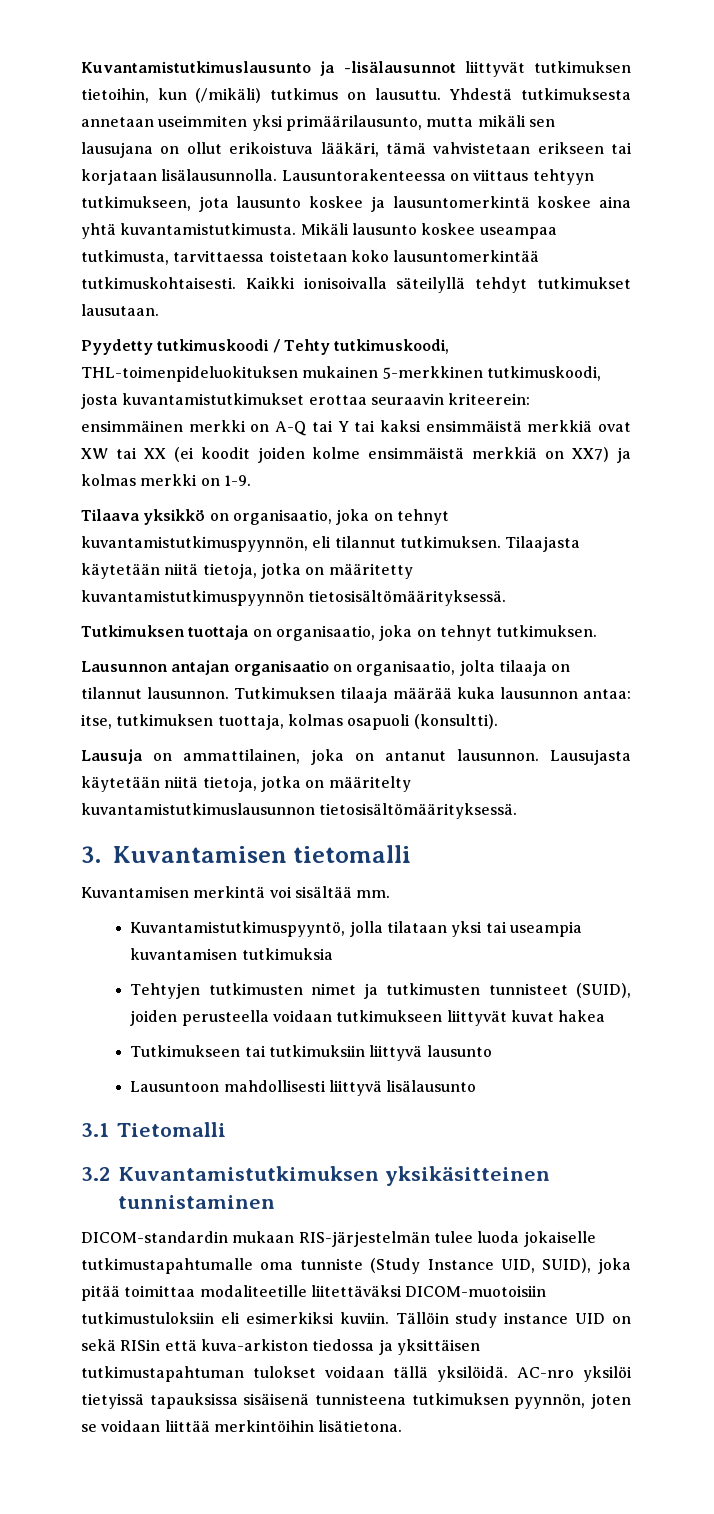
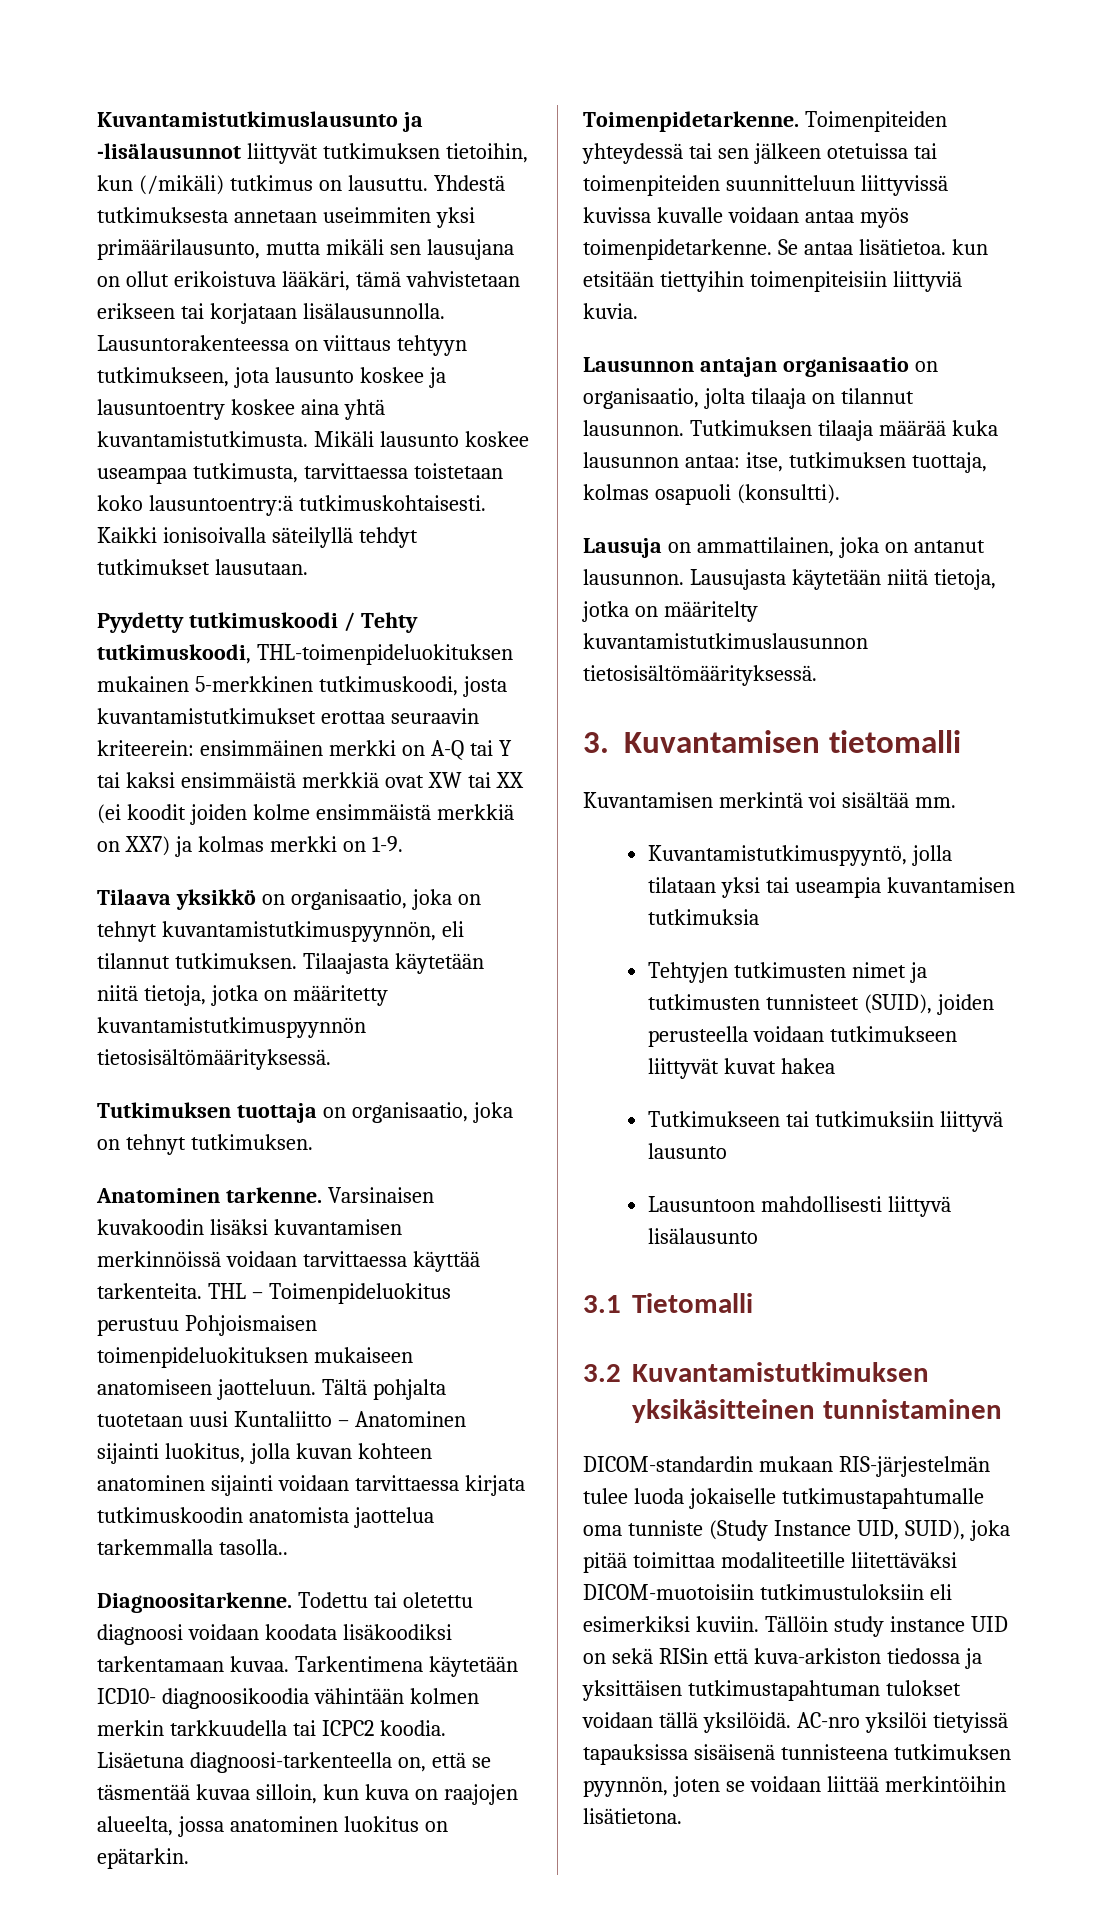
[392,196,530,208] lausuntomerkintä -> [97,399,225,420] lausuntoentry
[393,250,540,262] lausuntomerkintää -> [148,495,293,516] lausuntoentry:ä
(598, 631) none -> [96,1187,434,1203] [97,1219,402,1235] [97,1251,480,1272] [97,1283,451,1304] [97,1315,317,1336] [97,1347,413,1368] [97,1379,446,1400] [97,1411,466,1427] [97,1443,432,1464] [97,1475,525,1496] [97,1507,434,1528] [97,1539,288,1555] [97,1592,473,1613] [97,1624,452,1645] [97,1656,518,1677] [97,1688,479,1709] [97,1720,446,1736] [97,1752,491,1773] [97,1784,518,1805] [97,1816,448,1837] [97,1848,189,1869] [583,111,947,132] [582,143,937,164] [583,175,948,196] [583,207,909,228] [583,239,988,260] [583,271,962,292] [583,303,638,319] // Anatominen tarkenne. Varsinaisen kuvakoodin lisäksi kuvantamisen merkinnöissä voidaan tarvittaessa käyttää tarkenteita. THL – Toimenpideluokitus perustuu Pohjoismaisen toimenpideluokituksen mukaiseen anatomiseen jaotteluun. Tältä pohjalta tuotetaan uusi Kuntaliitto – Anatominen sijainti luokitus, jolla kuvan kohteen anatominen sijainti voidaan tarvittaessa kirjata tutkimuskoodin anatomista jaottelua tarkemmalla tasolla.. // Diagnoositarkenne. Todettu tai oletettu diagnoosi voidaan koodata lisäkoodiksi tarkentamaan kuvaa. Tarkentimena käytetään ICD10- diagnoosikoodia vähintään kolmen merkin tarkkuudella tai ICPC2 koodia. Lisäetuna diagnoosi-tarkenteella on, että se täsmentää kuvaa silloin, kun kuva on raajojen alueelta, jossa anatominen luokitus on epätarkin. // Toimenpidetarkenne. Toimenpiteiden yhteydessä tai sen jälkeen otetuissa tai toimenpiteiden suunnitteluun liittyvissä kuvissa kuvalle voidaan antaa myös toimenpidetarkenne. Se antaa lisätietoa. kun etsitään tiettyihin toimenpiteisiin liittyviä kuvia.

